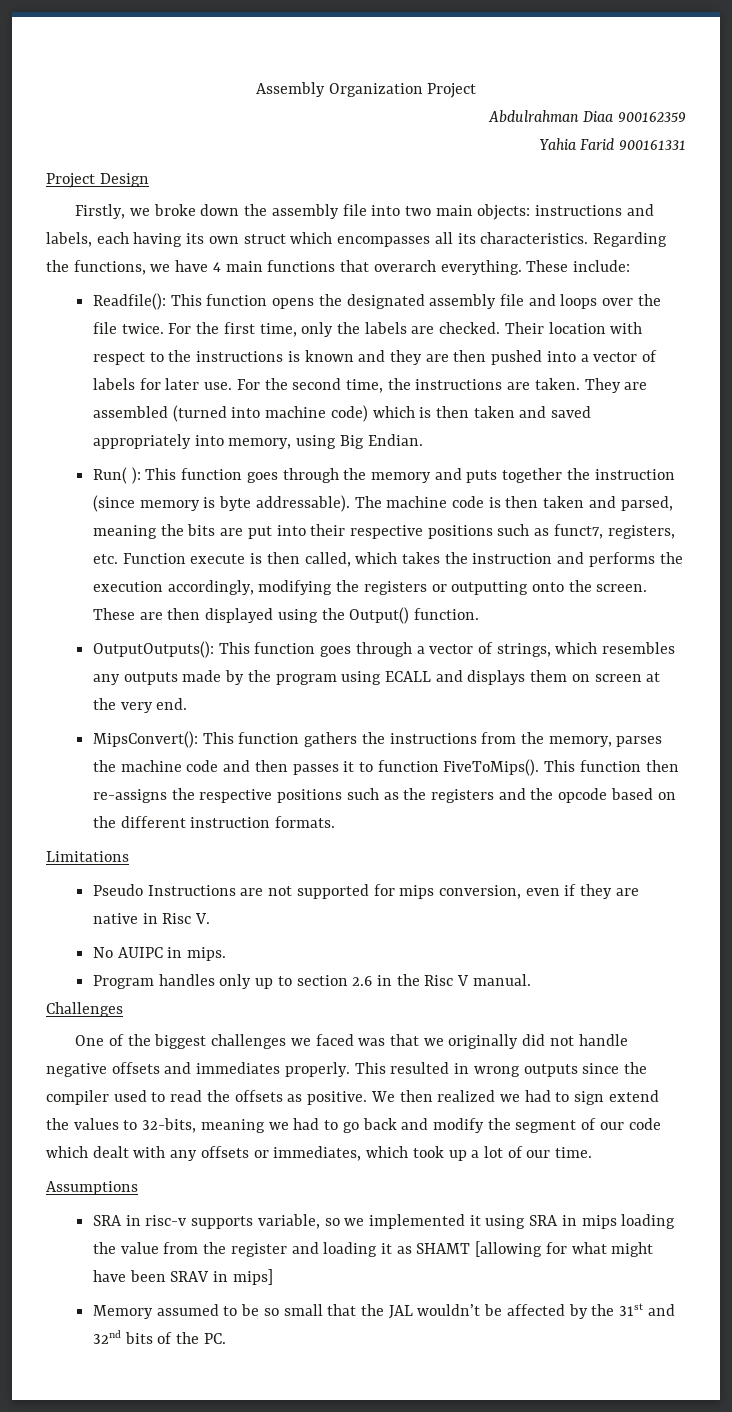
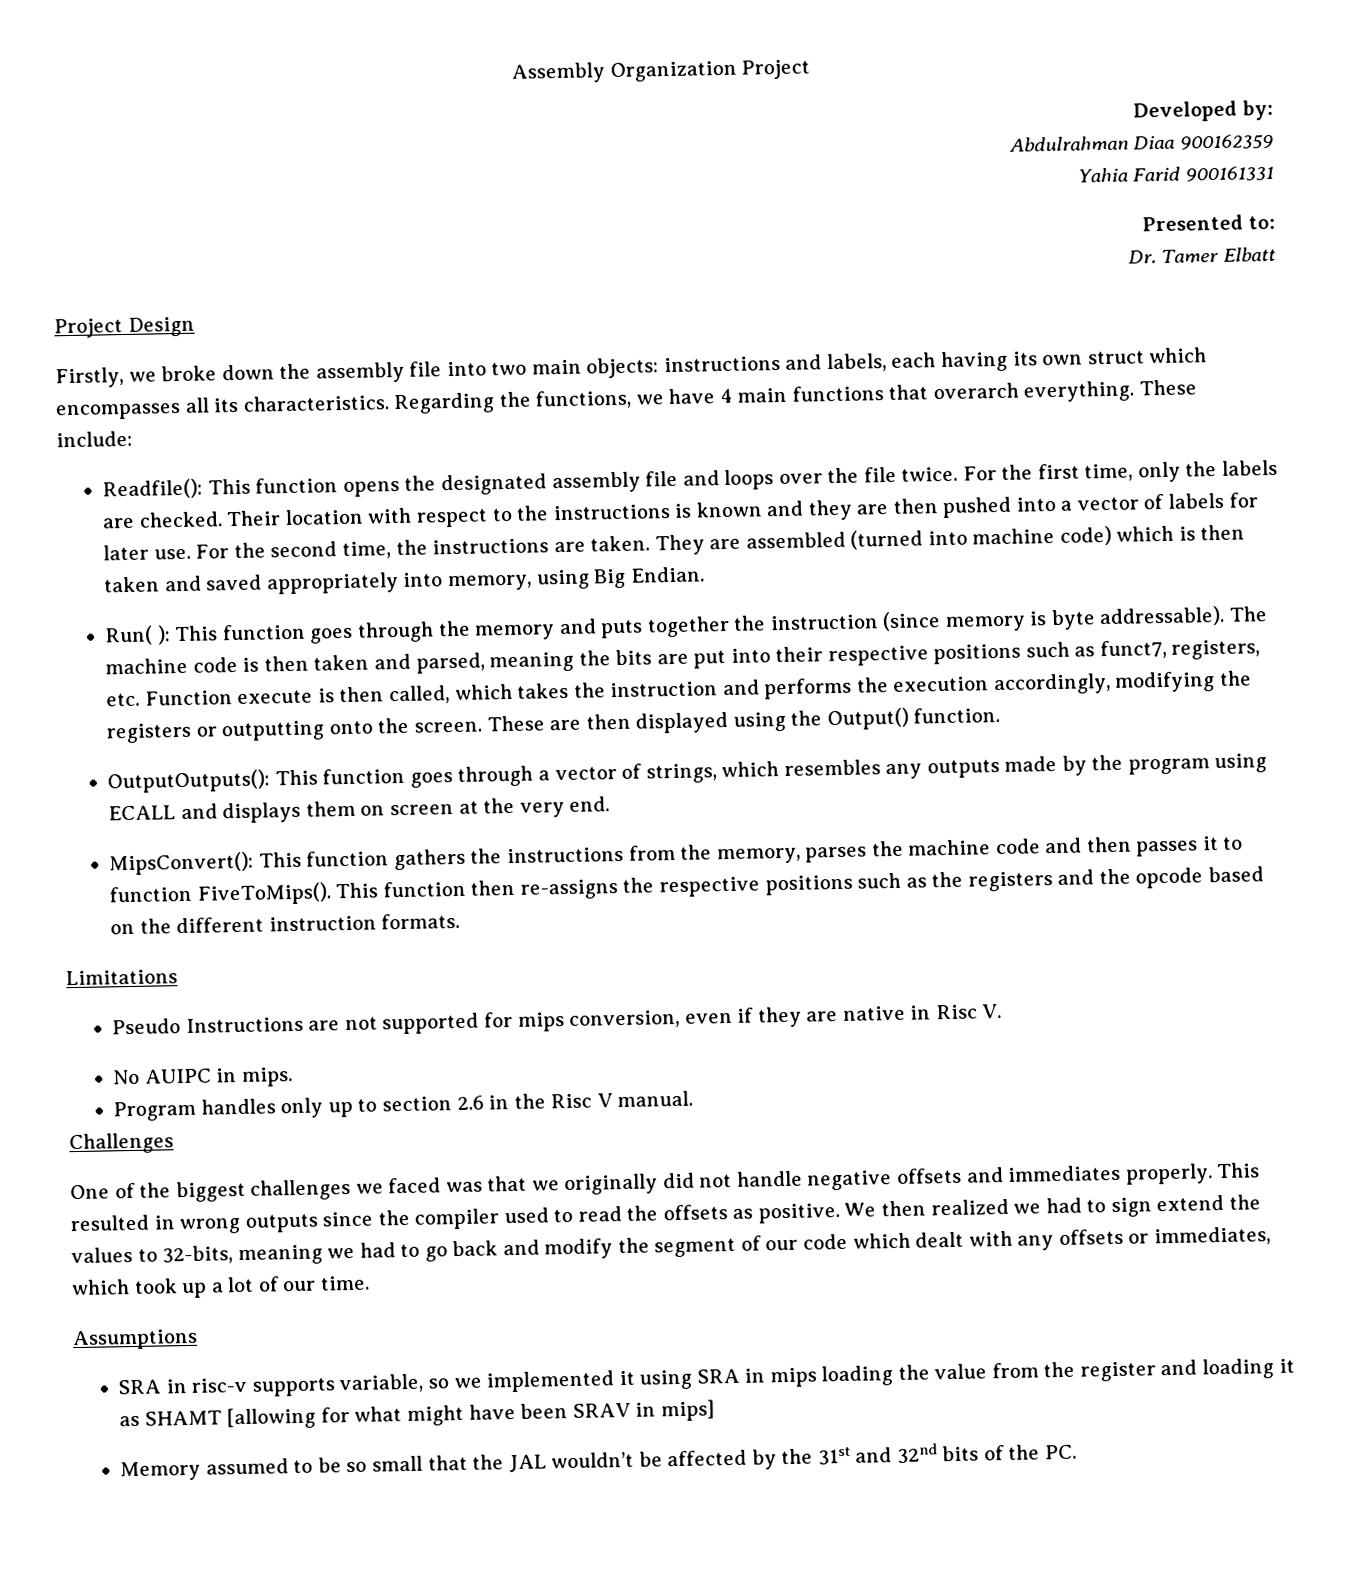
(477, 90) none -> [1133,99,1273,123] // Developed by:
(686, 145) none -> [1142,214,1275,232] [1127,246,1277,264] // Presented to: // Dr. Tamer Elbatt

